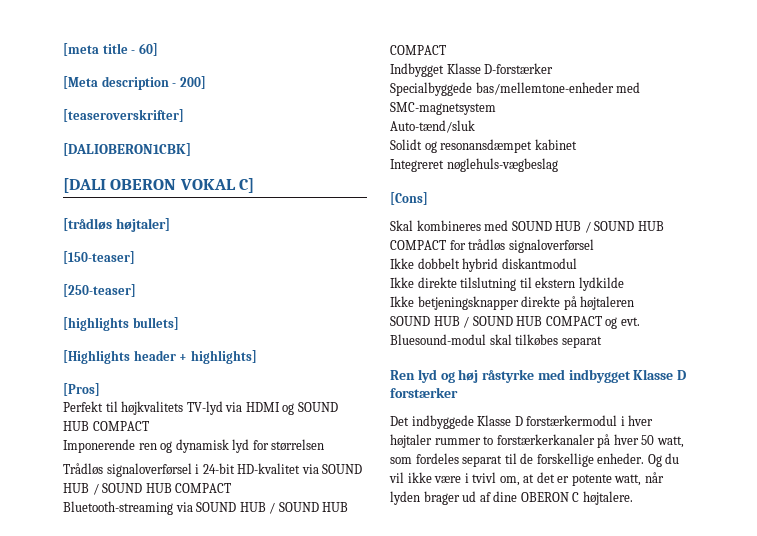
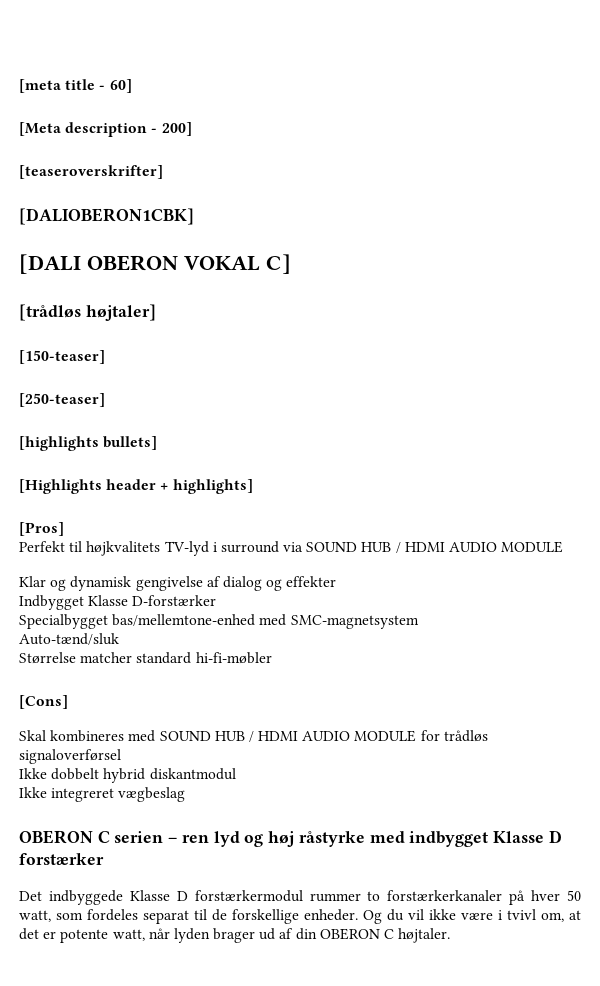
[225,402,338,415] [63,421,149,431] [63,439,325,453] [63,463,363,477] [63,483,232,495] [63,501,349,515] [390,45,446,55] via HDMI og SOUND HUB COMPACT // Imponerende ren og dynamisk lyd for størrelsen // Trådløs signaloverførsel i 24-bit HD-kvalitet via SOUND HUB / SOUND HUB COMPACT // Bluetooth-streaming via SOUND HUB / SOUND HUB COMPACT -> [212,541,564,553] [19,576,337,591] i surround via SOUND HUB / HDMI AUDIO MODULE // Klar og dynamisk gengivelse af dialog og effekter
[390,82,614,96] Specialbyggede bas/mellemtone-enheder -> [19,614,256,629] Specialbygget bas/mellemtone-enhed
[390,139,577,153] [390,158,558,172] Solidt og resonansdæmpet kabinet // Integreret nøglehuls-vægbeslag -> [19,652,272,664] Størrelse matcher standard hi-fi-møbler
[594,221,664,231] [390,240,446,250] SOUND HUB COMPACT -> [258,730,417,742] HDMI AUDIO MODULE
[417,277,624,291] [390,296,635,310] [390,316,640,329] [390,334,602,348] [390,370,415,380] direkte tilslutning til ekstern lydkilde // Ikke betjeningsknapper direkte på højtaleren // SOUND HUB / SOUND HUB COMPACT og evt. Bluesound-modul skal tilkøbes separat // Ren -> [51,787,186,802] [19,830,209,844] integreret vægbeslag // OBERON C serien – ren
[620,415,654,426] [390,434,432,448] i hver højtaler -> (303, 896) none
[493,491,633,505] dine OBERON C højtalere. -> [295,928,451,943] din OBERON C højtaler.

